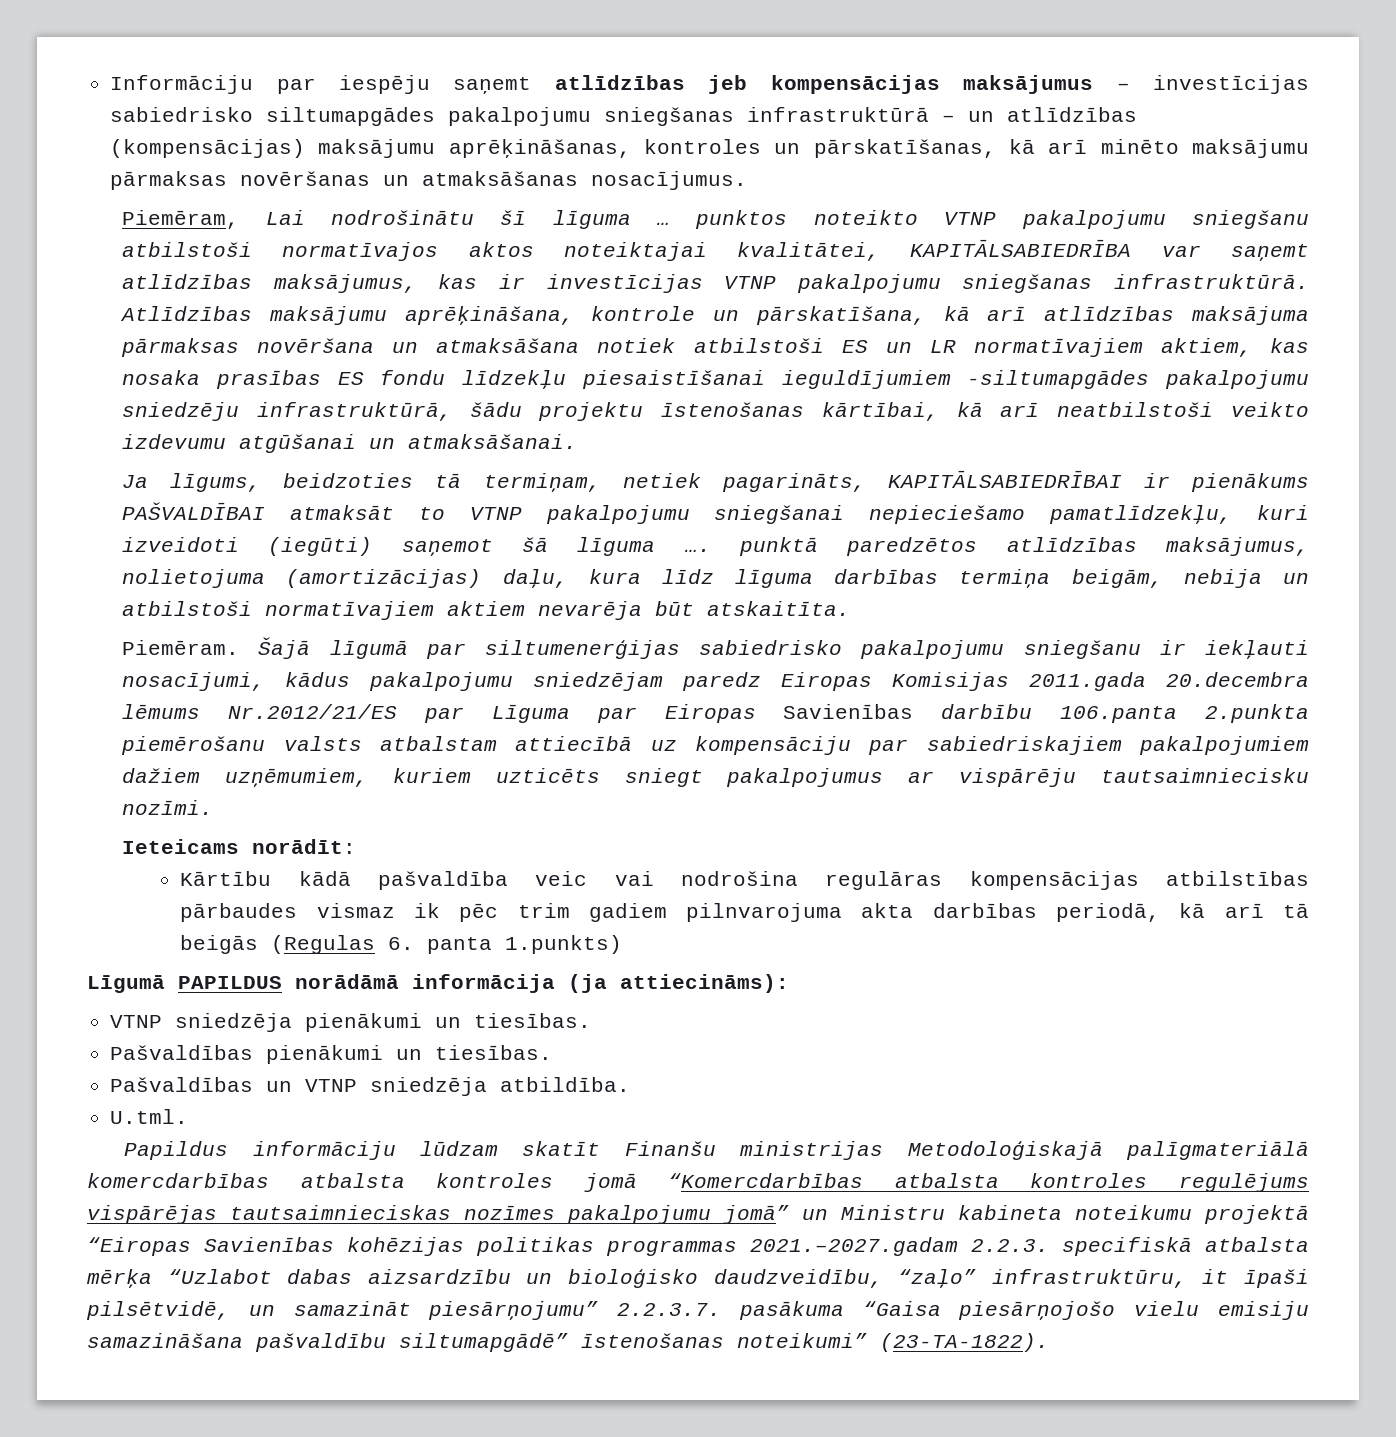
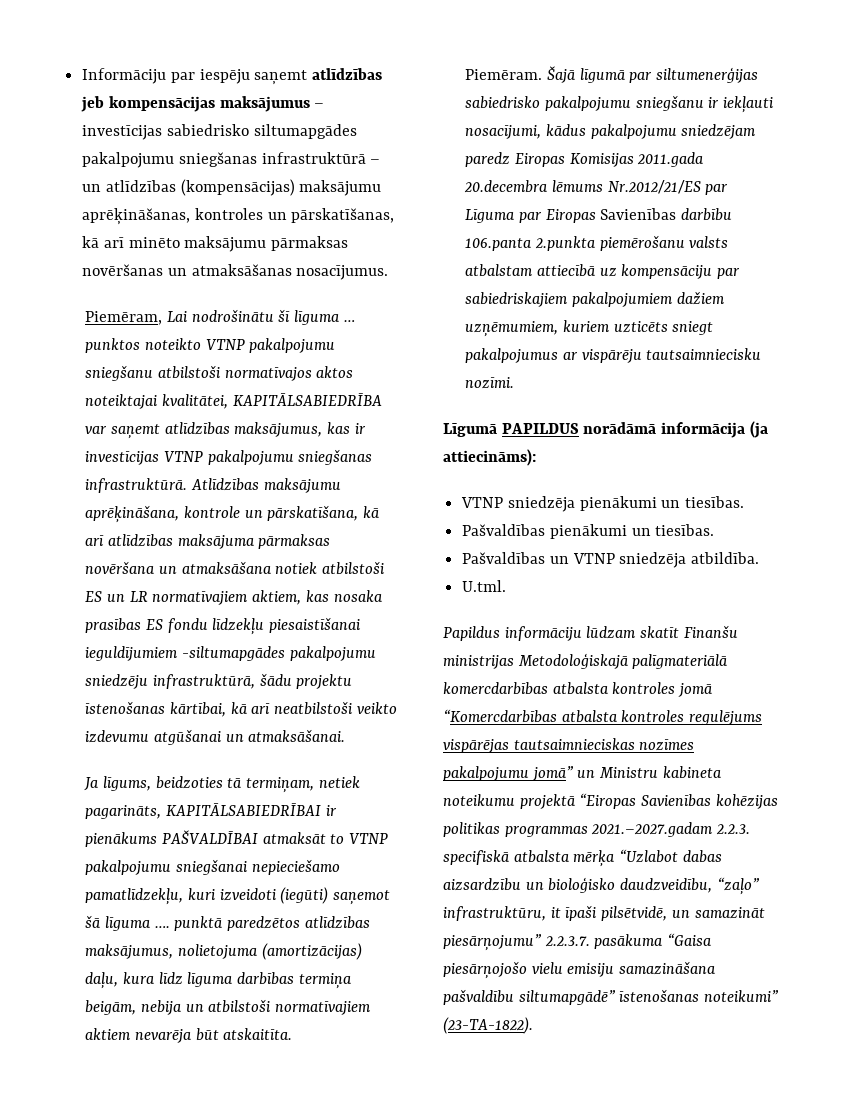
[122,839,357,854] [180,871,1309,890] [180,903,1309,922] [180,935,623,954] // Ieteicams norādīt: // Kārtību kādā pašvaldība veic vai nodrošina regulāras kompensācijas atbilstības pārbaudes vismaz ik pēc trim gadiem pilnvarojuma akta darbības periodā, kā arī tā beigās (Regulas 6. panta 1.punkts) -> (515, 383) none

